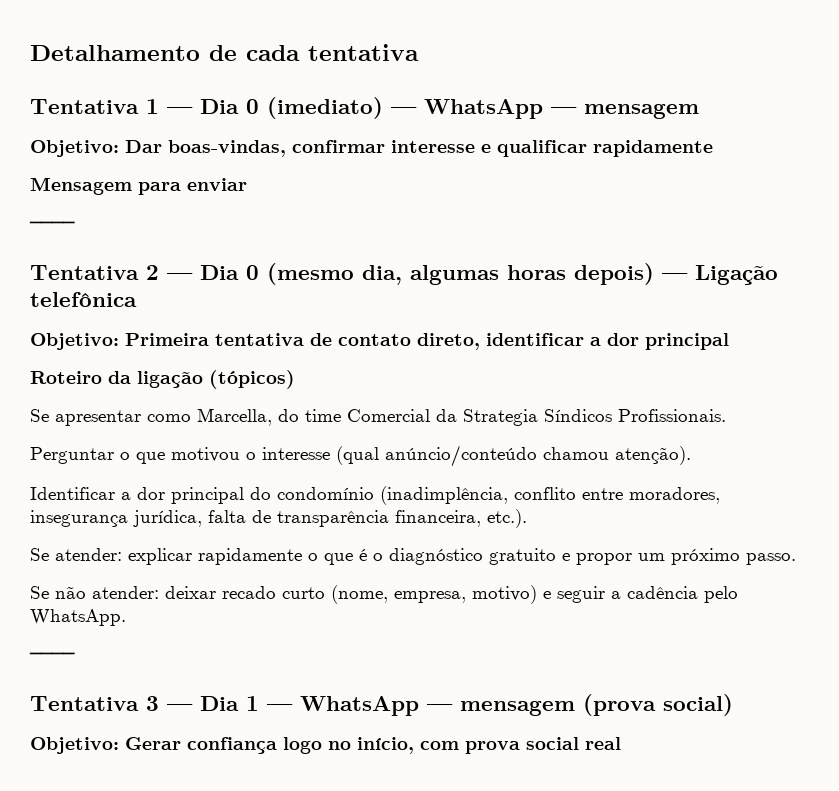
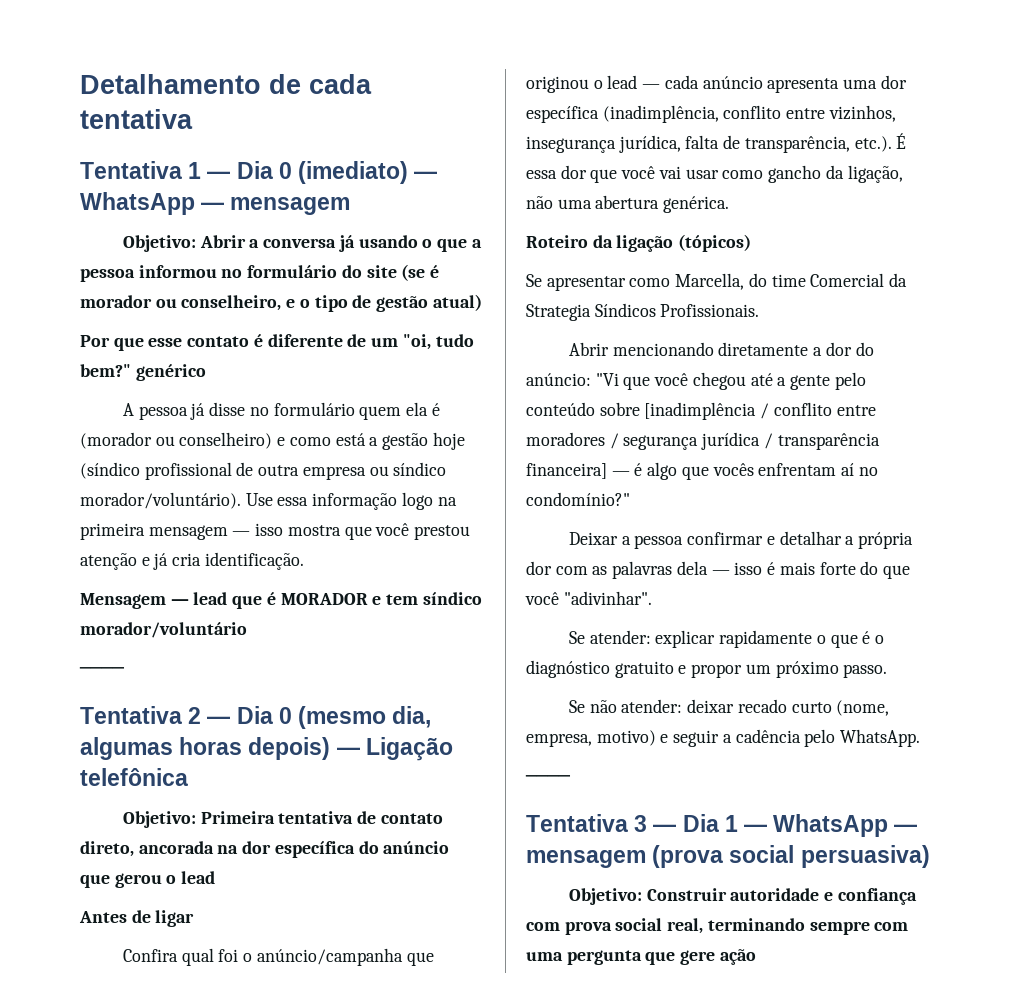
[125,140,713,157] [30,177,247,195] Dar boas-vindas, confirmar interesse e qualificar rapidamente // Mensagem para enviar -> [199,235,482,252] [80,264,440,282] [80,294,482,312] [80,334,474,351] [80,364,206,381] [123,402,440,420] [80,432,465,450] [80,462,447,480] [80,492,457,510] [80,523,471,540] [80,552,304,570] [80,592,482,609] [80,622,247,638] Abrir a conversa já usando o que a pessoa informou no formulário do site (se é morador ou conselheiro, e o tipo de gestão atual) // Por que esse contato é diferente de um "oi, tudo bem?" genérico // A pessoa já disse no formulário quem ela é (morador ou conselheiro) e como está a gestão hoje (síndico profissional de outra empresa ou síndico morador/voluntário). Use essa informação logo na primeira mensagem — isso mostra que você prestou atenção e já cria identificação. // Mensagem — lead que é MORADOR e tem síndico morador/voluntário
[486,333,729,350] identificar a dor principal -> [138,841,450,858] [80,871,216,888] [79,910,195,927] [123,948,434,966] [526,75,907,93] [526,105,896,123] [526,133,907,153] [526,165,903,183] [526,195,730,213] ancorada na dor específica do anúncio que gerou o lead // Antes de ligar // Confira qual foi o anúncio/campanha que originou o lead — cada anúncio apresenta uma dor específica (inadimplência, conflito entre vizinhos, insegurança jurídica, falta de transparência, etc.). É essa dor que você vai usar como gancho da ligação, não uma abertura genérica.
[30,445,691,467] [30,486,720,505] [30,509,527,528] Perguntar o que motivou o interesse (qual anúncio/conteúdo chamou atenção). // Identificar a dor principal do condomínio (inadimplência, conflito entre moradores, insegurança jurídica, falta de transparência financeira, etc.). -> [569,342,874,356] [526,372,866,390] [526,402,876,420] [526,432,880,450] [526,462,878,480] [526,492,630,506] [569,531,914,549] [526,561,910,579] [525,591,652,605] Abrir mencionando diretamente a dor do anúncio: "Vi que você chegou até a gente pelo conteúdo sobre [inadimplência / conflito entre moradores / segurança jurídica / transparência financeira] — é algo que vocês enfrentam aí no condomínio?" // Deixar a pessoa confirmar e detalhar a própria dor com as palavras dela — isso é mais forte do que você "adivinhar".
[663,694,733,716] [30,737,621,754] social) // Objetivo: Gerar confiança logo no início, com prova social real -> [729,845,930,868] [569,888,917,905] [526,918,909,935] [526,949,756,965] social persuasiva) // Objetivo: Construir autoridade e confiança com prova social real, terminando sempre com uma pergunta que gere ação

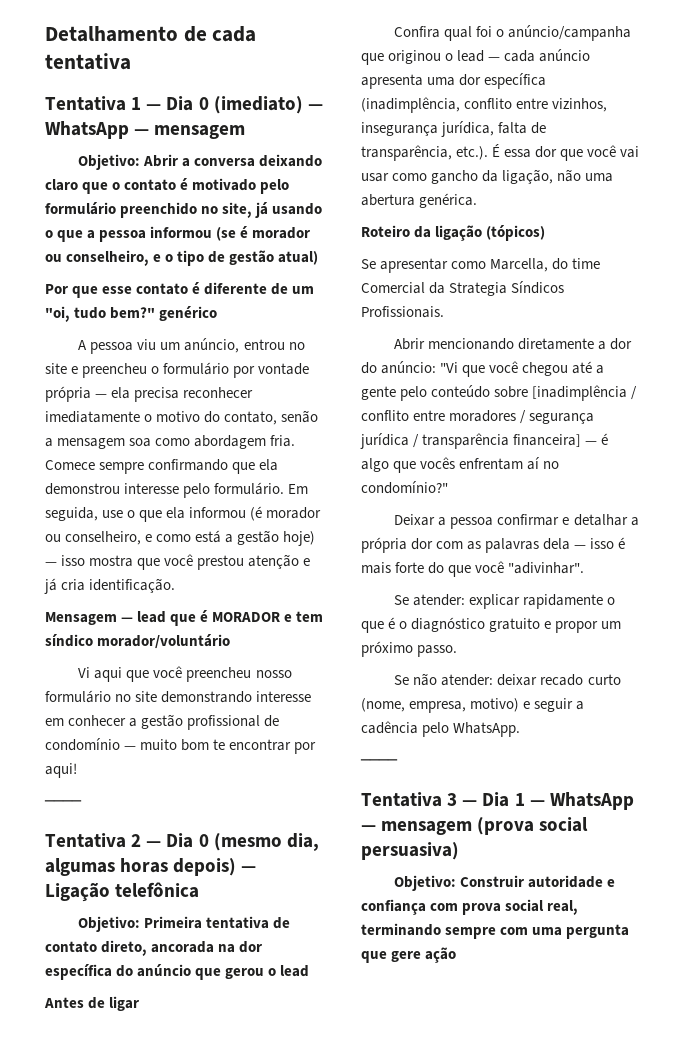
(337, 243) none -> [259,154,323,167] [45,178,290,194] [45,202,253,218] deixando claro que o contato é motivado pelo formulário preenchido no site,
[221,265,397,278] no formulário do site -> (213, 232) none
[190,402,440,420] [80,432,273,449] já disse no formulário quem ela é (morador ou conselheiro) -> [137,338,305,353] [45,362,310,378] [45,386,254,402] [45,410,319,425] [45,435,296,449] [45,459,279,474] [45,482,309,498] [45,506,322,522] [45,531,142,545] viu um anúncio, entrou no site e preencheu o formulário por vontade própria — ela precisa reconhecer imediatamente o motivo do contato, senão a mensagem soa como abordagem fria. Comece sempre confirmando que ela demonstrou interesse pelo formulário. Em seguida, use o que ela informou (é morador ou conselheiro,
[432,432,465,450] [80,462,447,480] [80,492,457,510] [80,523,228,540] hoje (síndico profissional de outra empresa ou síndico morador/voluntário). Use essa informação logo na primeira mensagem -> [283,531,316,546] hoje)
(247, 630) none -> [78,666,292,682] [45,690,312,703] [45,714,280,730] [45,738,317,754] [45,763,77,778] // Vi aqui que você preencheu nosso formulário no site demonstrando interesse em conhecer a gestão profissional de condomínio — muito bom te encontrar por aqui!

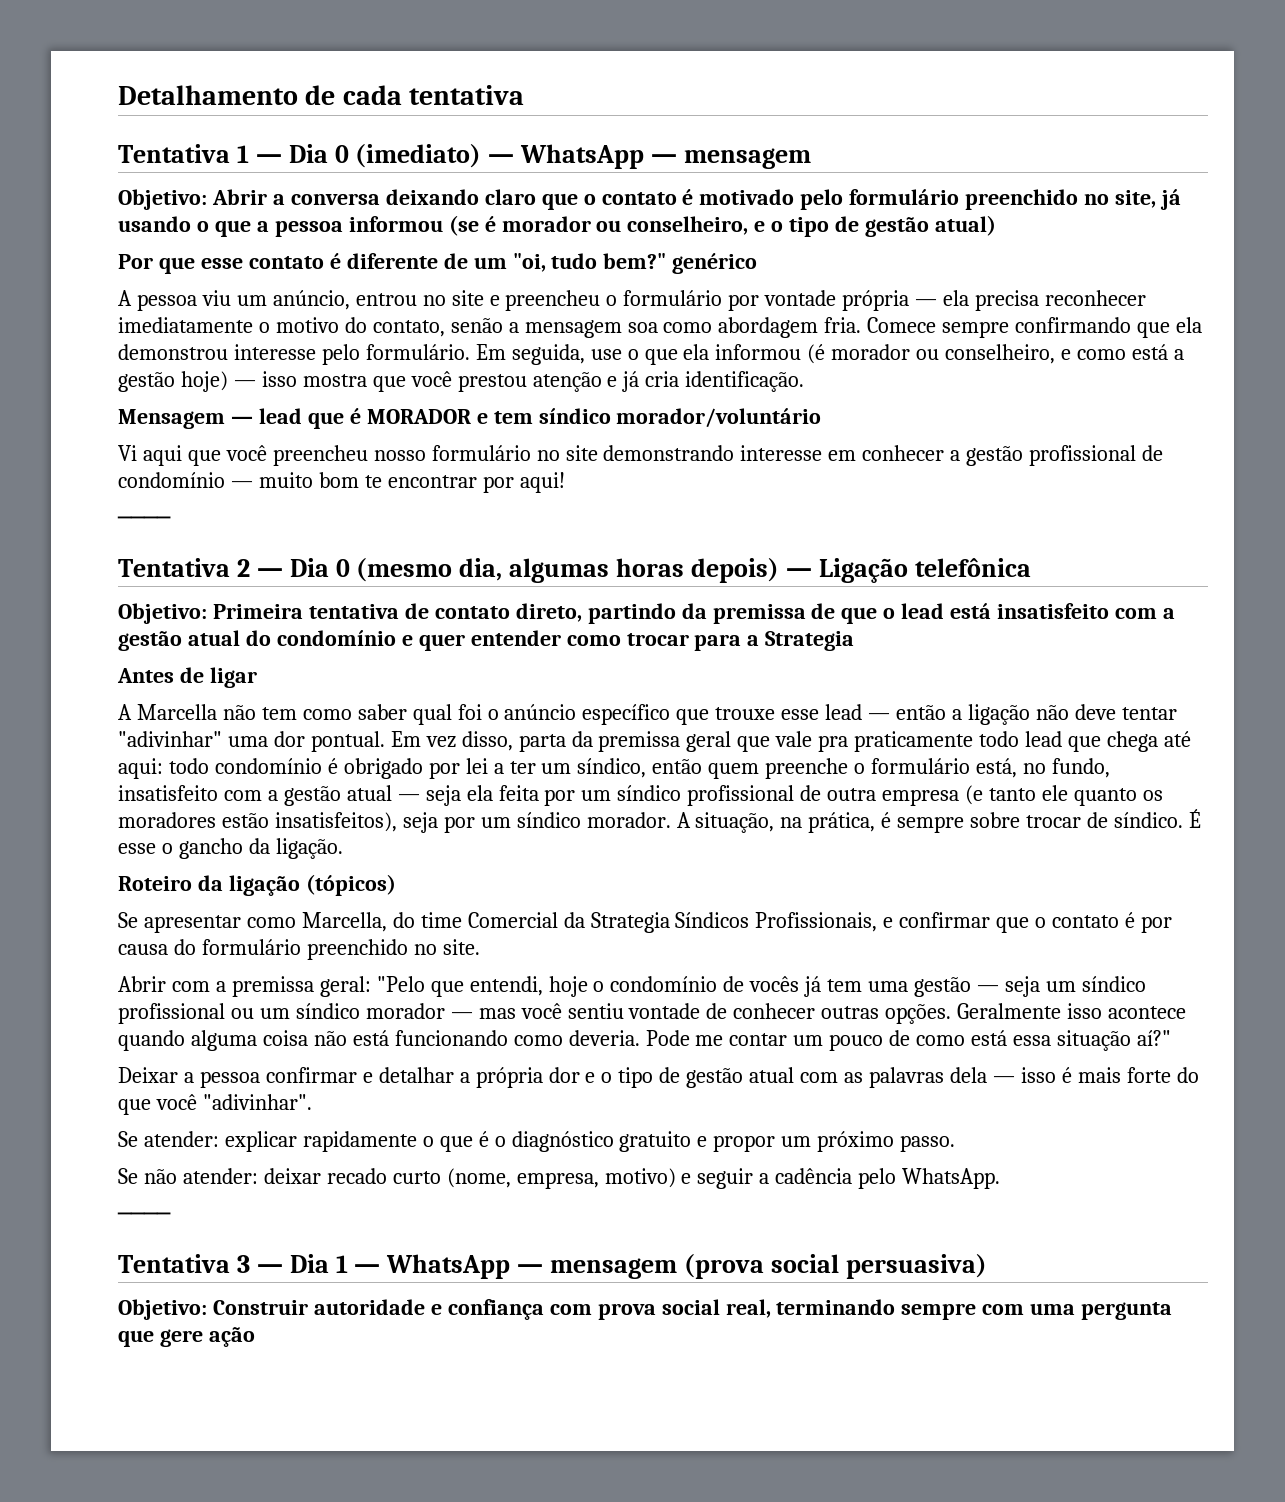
[151,941,263,953] [45,964,310,980] [44,996,140,1011] [394,25,632,41] [361,49,591,65] [361,73,547,89] [361,97,608,113] [361,121,547,137] [361,144,640,161] [361,169,614,184] [361,193,478,208] ancorada na dor específica do anúncio que gerou o lead // Antes de ligar // Confira qual foi o anúncio/campanha que originou o lead — cada anúncio apresenta uma dor específica (inadimplência, conflito entre vizinhos, insegurança jurídica, falta de transparência, etc.). É essa dor que você vai usar como gancho da ligação, não uma abertura genérica. -> [587,603,1176,624] [118,630,855,651] [117,667,257,688] [118,704,1177,725] [118,731,1191,752] [118,758,1110,779] [118,785,1163,806] [118,809,1201,833] [118,838,343,859] partindo da premissa de que o lead está insatisfeito com a gestão atual do condomínio e quer entender como trocar para a Strategia // Antes de ligar // A Marcella não tem como saber qual foi o anúncio específico que trouxe esse lead — então a ligação não deve tentar "adivinhar" uma dor pontual. Em vez disso, parta da premissa geral que vale pra praticamente todo lead que chega até aqui: todo condomínio é obrigado por lei a ter um síndico, então quem preenche o formulário está, no fundo, insatisfeito com a gestão atual — seja ela feita por um síndico profissional de outra empresa (e tanto ele quanto os moradores estão insatisfeitos), seja por um síndico morador. A situação, na prática, é sempre sobre trocar de síndico. É esse o gancho da ligação.
[361,306,444,318] [394,338,633,350] [361,361,605,377] [361,385,638,401] [361,410,595,424] [360,433,609,449] [361,457,560,473] [361,481,448,494] Profissionais. // Abrir mencionando diretamente a dor do anúncio: "Vi que você chegou até a gente pelo conteúdo sobre [inadimplência / conflito entre moradores / segurança jurídica / transparência financeira] — é algo que vocês enfrentam aí no condomínio?" -> [755,912,1172,933] [118,939,480,960] [118,976,1146,997] [118,1003,1187,1024] [118,1030,1171,1051] Profissionais, e confirmar que o contato é por causa do formulário preenchido no site. // Abrir com a premissa geral: "Pelo que entendi, hoje o condomínio de vocês já tem uma gestão — seja um síndico profissional ou um síndico morador — mas você sentiu vontade de conhecer outras opções. Geralmente isso acontece quando alguma coisa não está funcionando como deveria. Pode me contar um pouco de como está essa situação aí?"
(434, 544) none -> [585,1067,795,1088] e o tipo de gestão atual

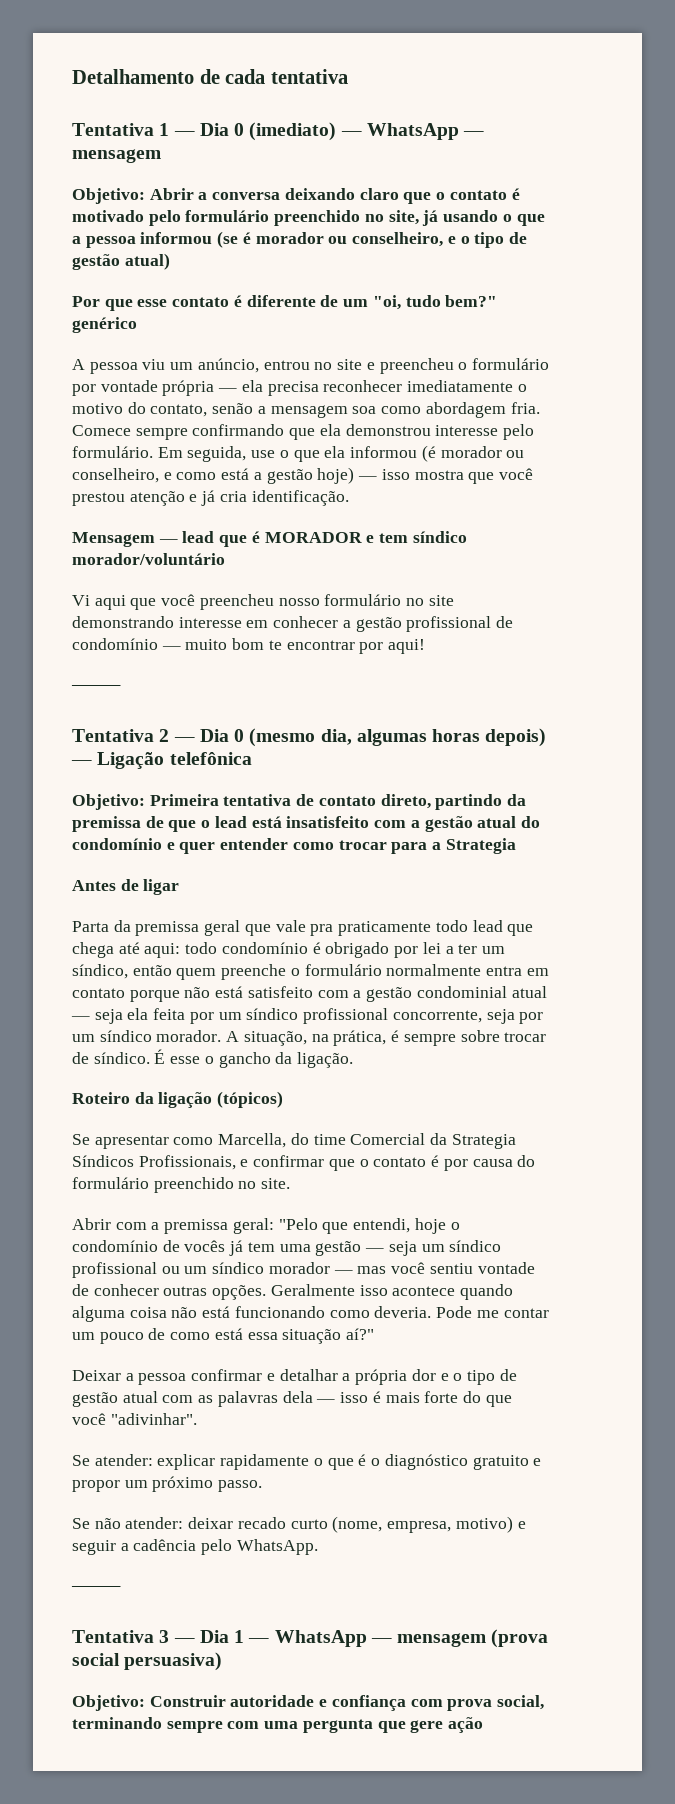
[118,704,1177,725] [118,731,566,752] A Marcella não tem como saber qual foi o anúncio específico que trouxe esse lead — então a ligação não deve tentar "adivinhar" uma dor pontual. Em vez disso, parta -> [72,921,109,932] Parta
[976,758,1110,778] [118,785,341,806] está, no fundo, insatisfeito com a gestão -> [386,964,549,976] [72,986,507,1002] normalmente entra em contato porque não está satisfeito com a gestão condominial
[800,785,1163,806] [118,812,397,832] de outra empresa (e tanto ele quanto os moradores estão insatisfeitos), -> [392,1010,482,1023] concorrente,
[661,1299,771,1318] social real, -> [497,1695,545,1710] social,

